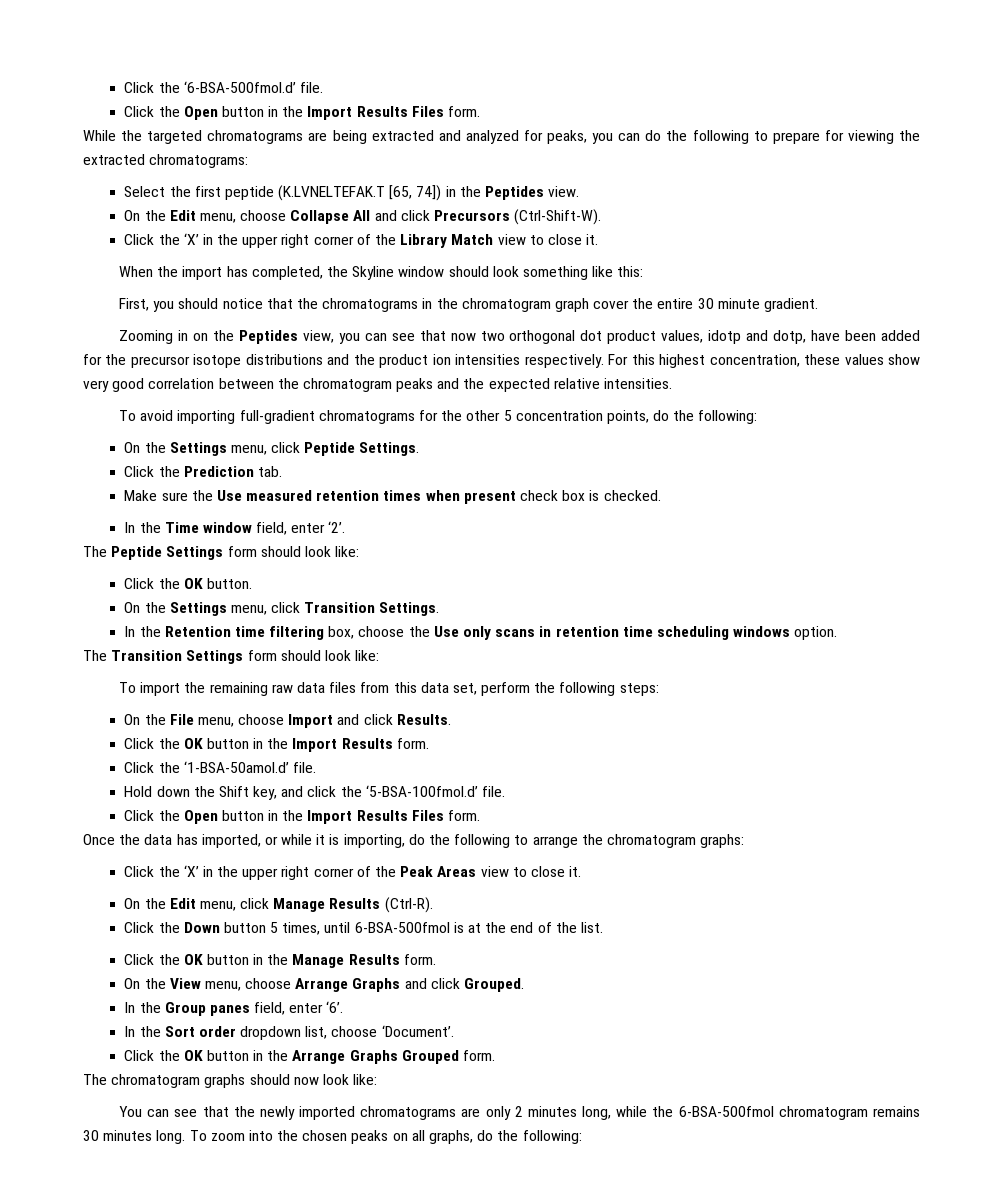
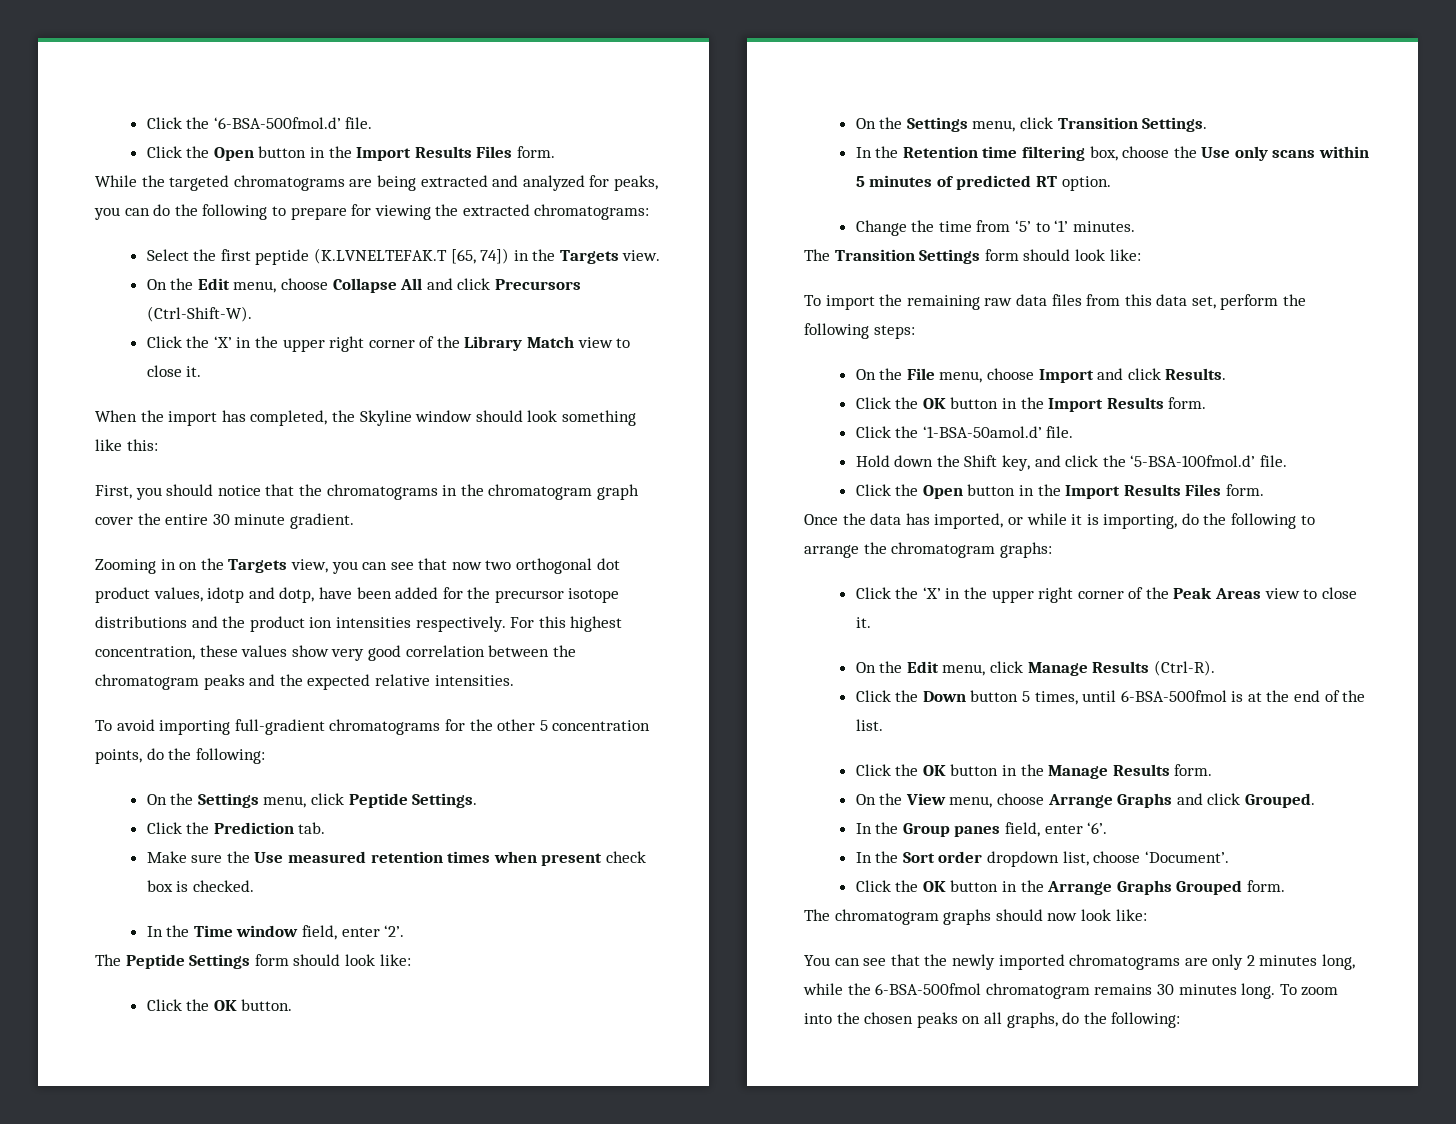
[484,186,544,200] Peptides -> [559,250,619,264] Targets
[238,330,298,344] Peptides -> [228,559,288,573] Targets
[539,626,838,640] in retention time scheduling windows option. -> [1319,146,1370,158] [855,175,1111,191] [855,220,1135,236] within 5 minutes of predicted RT option. // Change the time from ‘5’ to ‘1’ minutes.

